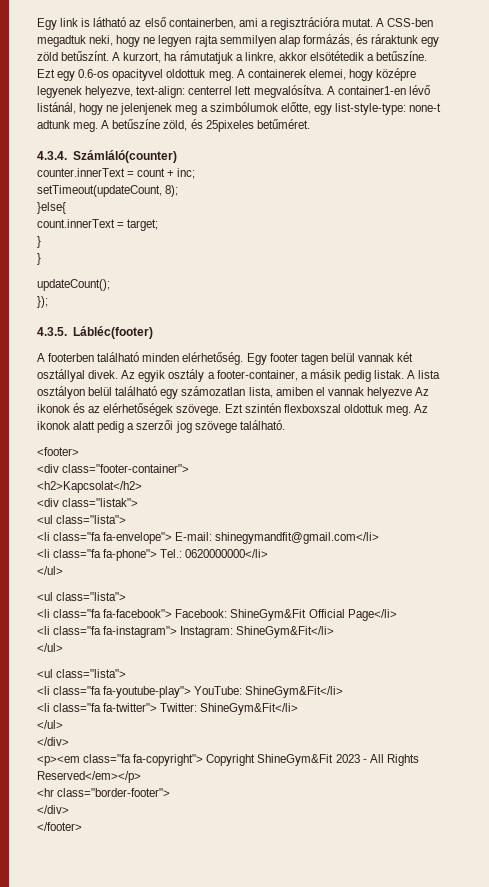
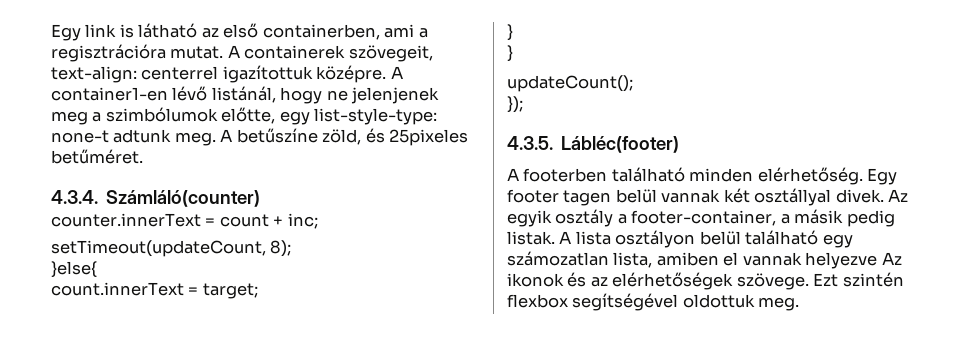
[387,18,434,27] [37,34,440,47] [37,51,428,64] [37,68,417,81] [37,85,324,98] CSS-ben megadtuk neki, hogy ne legyen rajta semmilyen alap formázás, és ráraktunk egy zöld betűszínt. A kurzort, ha rámutatjuk a linkre, akkor elsötétedik a betűszíne. Ezt egy 0.6-os opacityvel oldottuk meg. A containerek elemei, hogy középre legyenek helyezve, text-align: centerrel lett megvalósítva. -> [244,45,433,62] [51,65,387,83] containerek szövegeit, text-align: centerrel igazítottuk középre.
[283,404,429,416] [37,420,285,433] [37,447,79,456] [37,464,190,473] [37,481,142,493] [37,498,139,507] [37,515,127,524] [37,532,380,544] [37,549,269,561] [37,566,63,575] [37,592,127,601] [37,609,397,621] [37,626,335,638] [37,643,63,652] [37,669,127,678] [37,686,344,698] [37,703,299,715] [37,720,63,729] [37,737,69,746] [37,754,419,766] [37,771,141,783] [37,788,171,797] [37,805,69,814] [37,822,82,831] flexboxszal oldottuk meg. Az ikonok alatt pedig a szerzői jog szövege található. // <footer> // <div class="footer-container"> // <h2>Kapcsolat</h2> // <div class="listak"> // <ul class="lista"> // <li class="fa fa-envelope"> E-mail: shinegymandfit@gmail.com</li> // <li class="fa fa-phone"> Tel.: 0620000000</li> // </ul> // <ul class="lista"> // <li class="fa fa-facebook"> Facebook: ShineGym&Fit Official Page</li> // <li class="fa fa-instagram"> Instagram: ShineGym&Fit</li> // </ul> // <ul class="lista"> // <li class="fa fa-youtube-play"> YouTube: ShineGym&Fit</li> // <li class="fa fa-twitter"> Twitter: ShineGym&Fit</li> // </ul> // </div> // <p><em class="fa fa-copyright"> Copyright ShineGym&Fit 2023 - All Rights Reserved</em></p> // <hr class="border-footer"> // </div> // </footer> -> [507,293,800,311] flexbox segítségével oldottuk meg.

